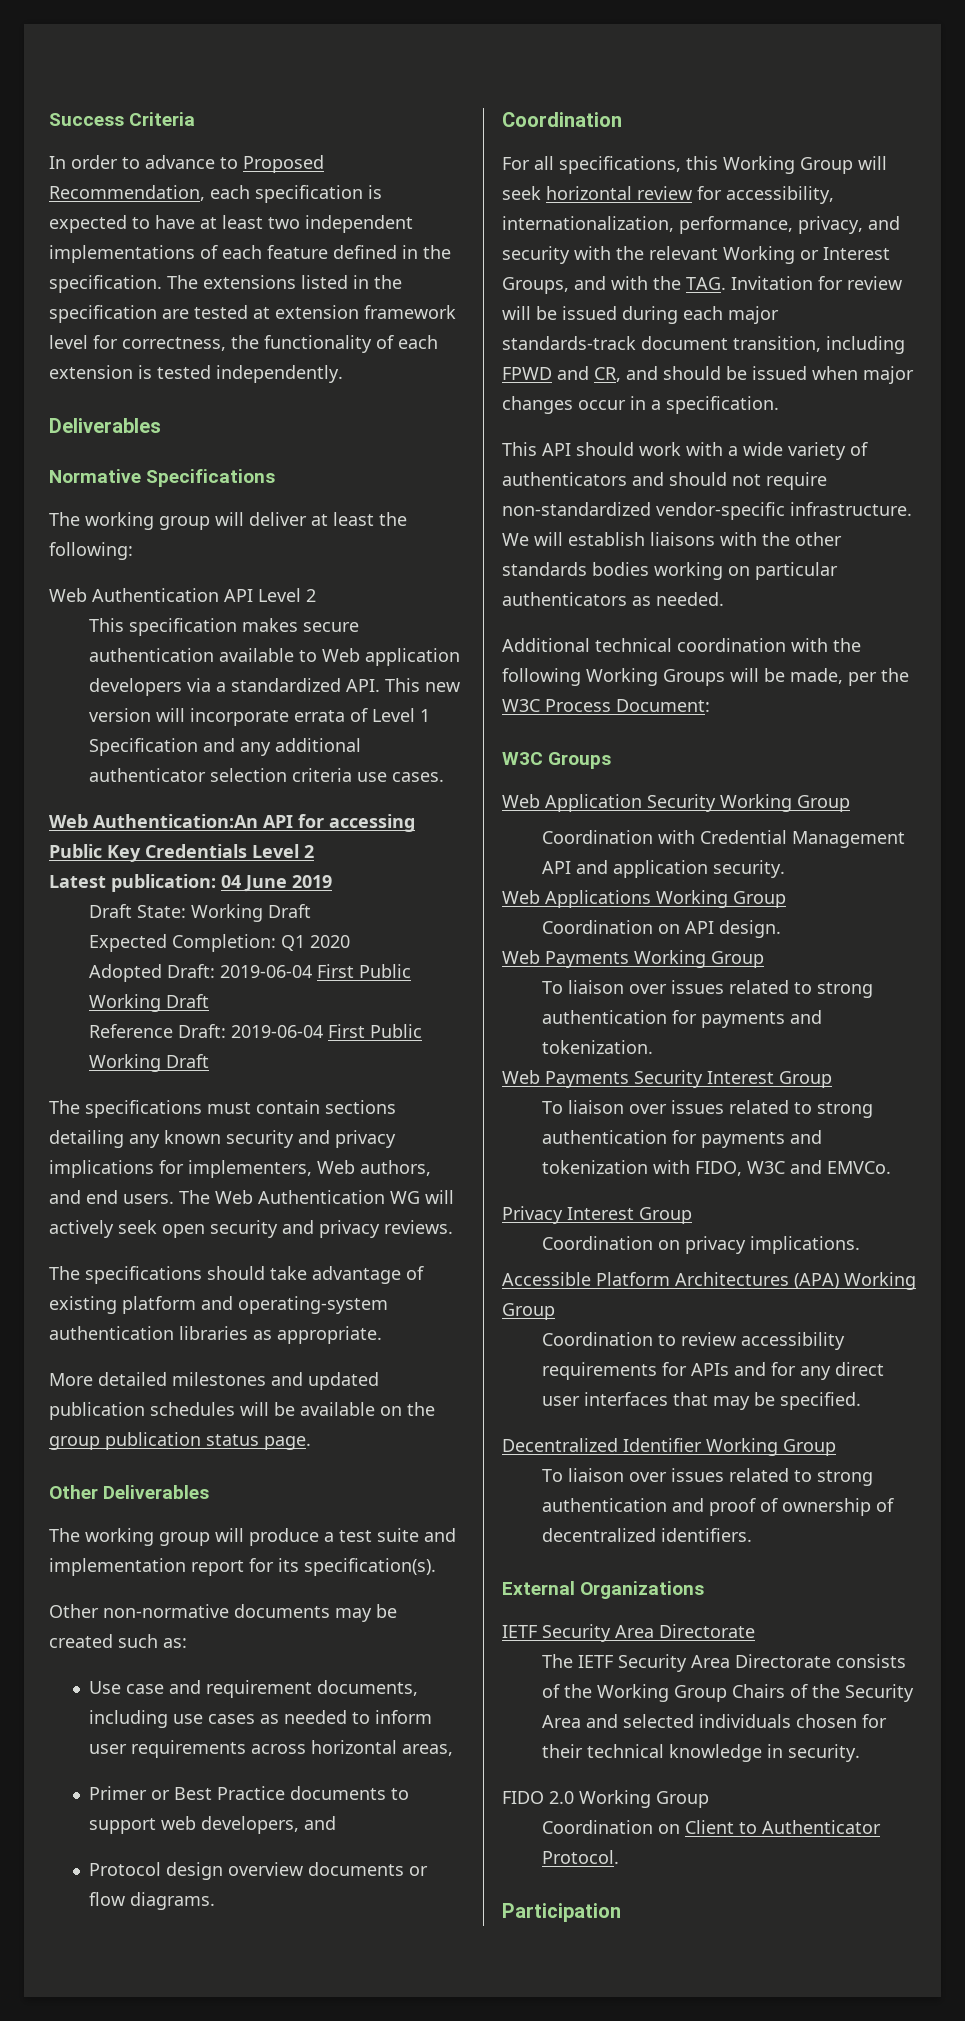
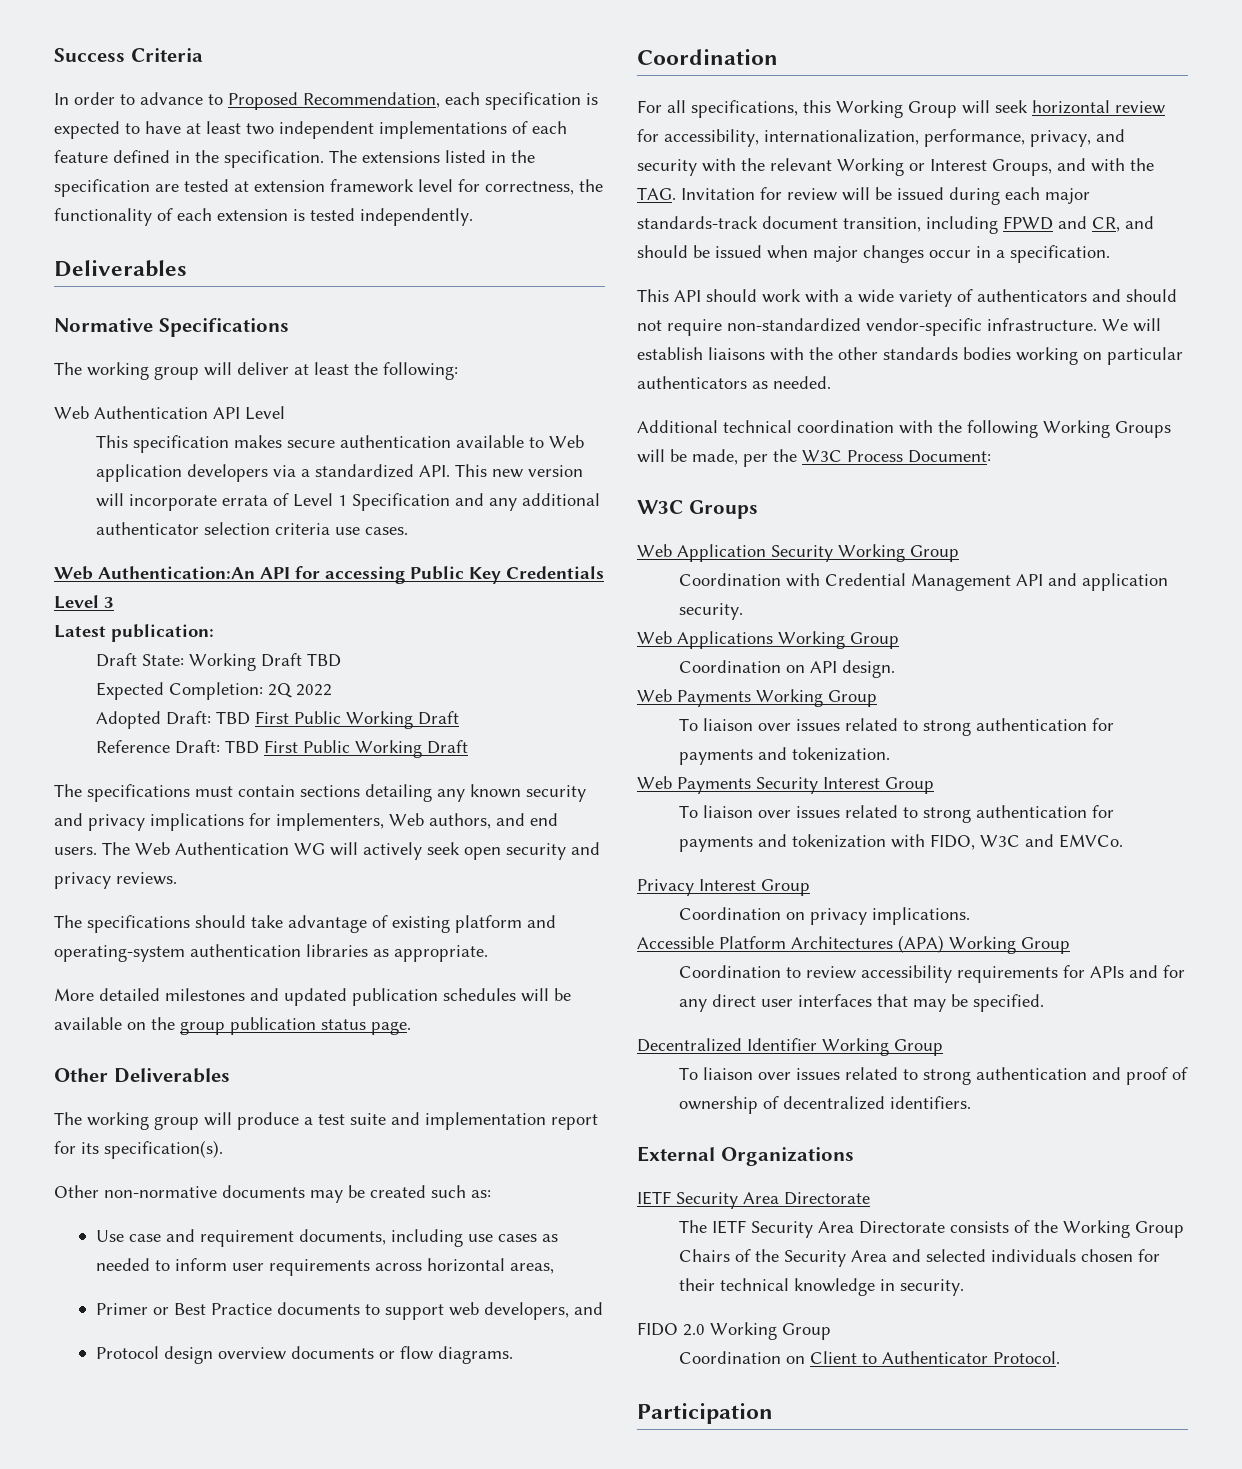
[306,589,316,602] 2 -> (285, 413) none
[304,845,314,858] 2 -> [104,597,114,608] 3
[221,875,332,892] 04 June 2019 -> (214, 633) none
(311, 911) none -> [307,653,342,667] TBD
[280,935,350,951] Q1 2020 -> [268,683,333,698] 2Q 2022
[219,965,312,978] 2019-06-04 -> [216,711,251,725] TBD
[230,1025,323,1038] 2019-06-04 -> [225,740,260,754] TBD

